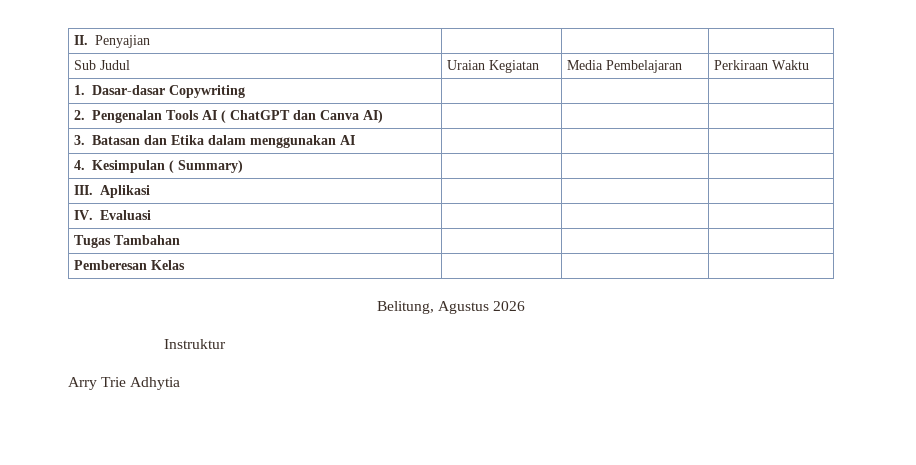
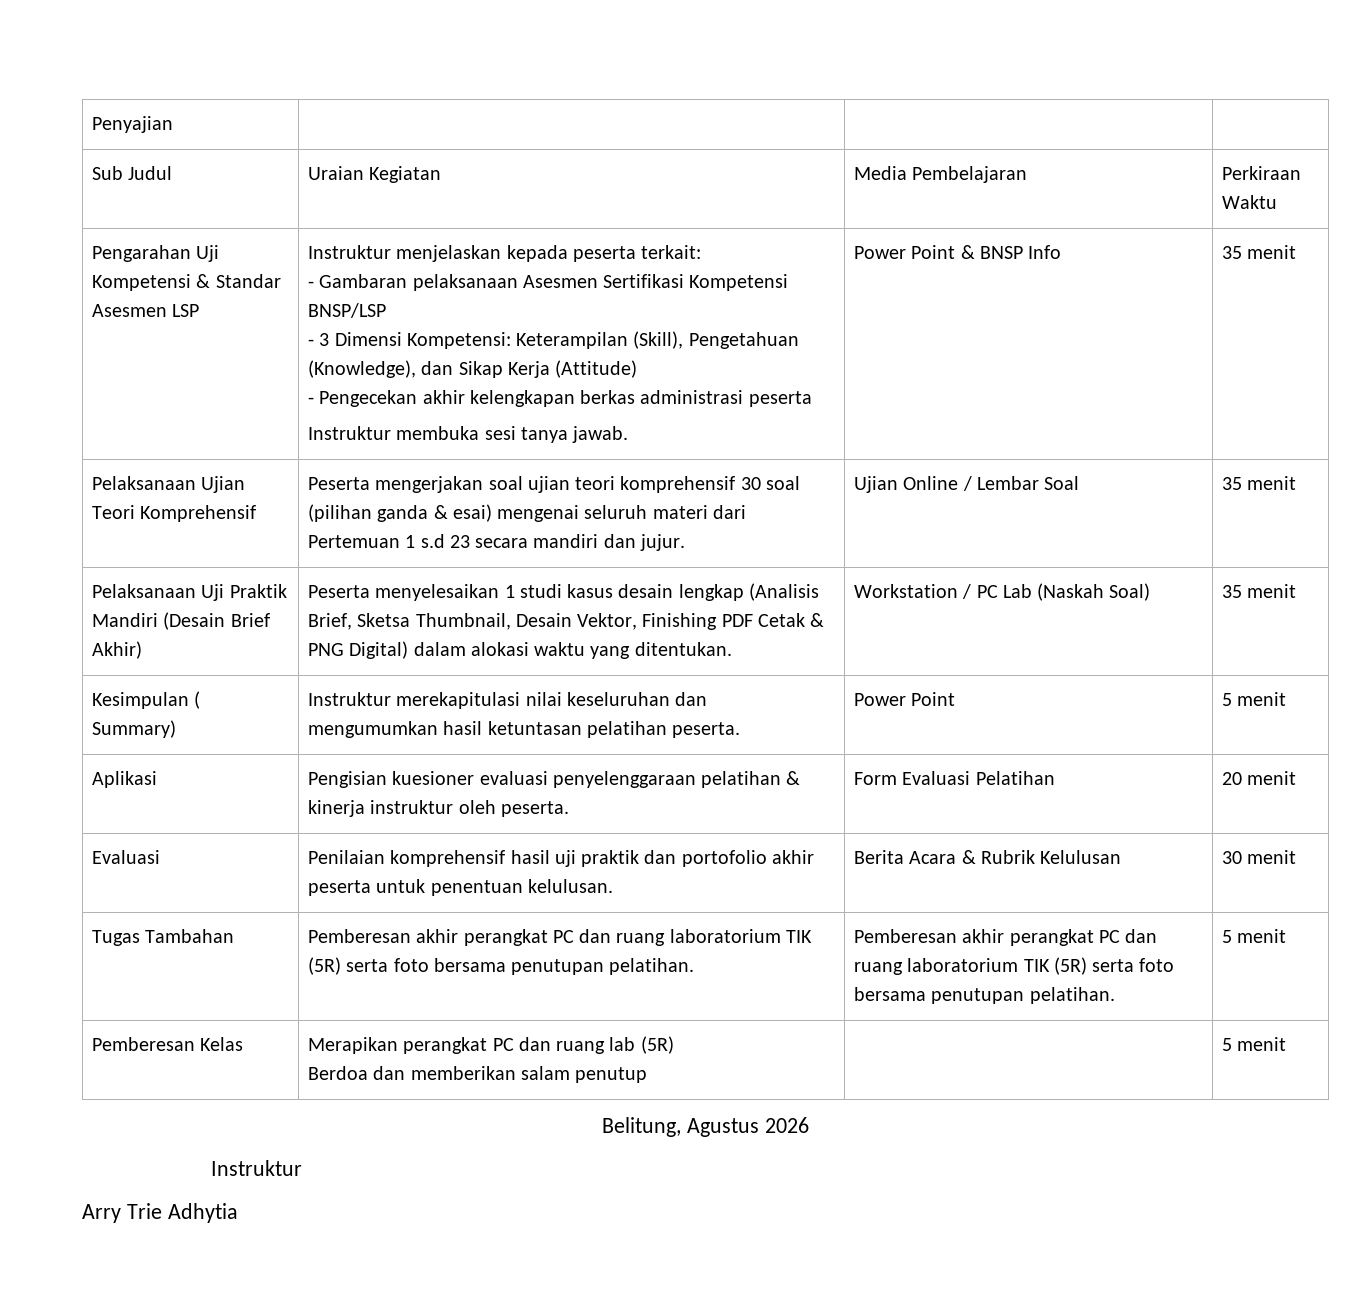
[74,35,89,45] II. -> (91, 124) none
[74,85,246,98] [74,110,384,123] [74,135,356,148] [74,160,244,173] [74,185,151,198] [74,210,152,220] [74,235,181,248] [74,260,186,270] 1. Dasar-dasar Copywriting | | | // 2. Pengenalan Tools AI ( ChatGPT dan Canva AI) | | | // 3. Batasan dan Etika dalam menggunakan AI | | | // 4. Kesimpulan ( Summary) | | | // III. Aplikasi | | | // IV. Evaluasi | | | // Tugas Tambahan | | | // Pemberesan Kelas | | | -> [91,245,220,262] [91,274,281,291] [91,304,200,317] [307,245,702,262] [307,274,789,291] [307,303,386,318] [307,331,799,349] [307,360,638,378] [307,390,812,407] [307,426,629,443] [853,245,1062,259] [1221,245,1297,259] [91,476,246,493] [91,505,257,522] [307,476,800,493] [307,504,746,522] [307,534,685,551] [853,476,1080,493] [1221,476,1297,490] [91,584,287,601] [91,612,270,630] [91,641,142,659] [307,583,819,601] [307,613,825,630] [307,641,732,659] [853,583,1151,601] [1221,584,1297,598] [91,691,201,709] [91,720,176,738] [307,692,708,709] [307,721,741,738] [853,692,956,706] [1221,692,1287,706] [91,771,157,788] [307,771,801,788] [307,800,569,817] [853,771,1055,785] [1221,771,1297,785] [91,850,160,864] [307,850,814,867] [307,879,613,896] [853,850,1122,864] [1221,850,1297,864] [91,929,235,946] [307,929,812,946] [307,957,695,975] [853,929,1158,946] [853,957,1175,975] [853,987,1115,1004] [1221,929,1287,943] [91,1037,244,1051] [307,1036,674,1054] [307,1066,648,1083] [1221,1037,1287,1051] Pengarahan Uji Kompetensi & Standar Asesmen LSP | Instruktur menjelaskan kepada peserta terkait: // - Gambaran pelaksanaan Asesmen Sertifikasi Kompetensi BNSP/LSP // - 3 Dimensi Kompetensi: Keterampilan (Skill), Pengetahuan (Knowledge), dan Sikap Kerja (Attitude) // - Pengecekan akhir kelengkapan berkas administrasi peserta // Instruktur membuka sesi tanya jawab. | Power Point & BNSP Info | 35 menit // Pelaksanaan Ujian Teori Komprehensif | Peserta mengerjakan soal ujian teori komprehensif 30 soal (pilihan ganda & esai) mengenai seluruh materi dari Pertemuan 1 s.d 23 secara mandiri dan jujur. | Ujian Online / Lembar Soal | 35 menit // Pelaksanaan Uji Praktik Mandiri (Desain Brief Akhir) | Peserta menyelesaikan 1 studi kasus desain lengkap (Analisis Brief, Sketsa Thumbnail, Desain Vektor, Finishing PDF Cetak & PNG Digital) dalam alokasi waktu yang ditentukan. | Workstation / PC Lab (Naskah Soal) | 35 menit // Kesimpulan ( Summary) | Instruktur merekapitulasi nilai keseluruhan dan mengumumkan hasil ketuntasan pelatihan peserta. | Power Point | 5 menit // Aplikasi | Pengisian kuesioner evaluasi penyelenggaraan pelatihan & kinerja instruktur oleh peserta. | Form Evaluasi Pelatihan | 20 menit // Evaluasi | Penilaian komprehensif hasil uji praktik dan portofolio akhir peserta untuk penentuan kelulusan. | Berita Acara & Rubrik Kelulusan | 30 menit // Tugas Tambahan | Pemberesan akhir perangkat PC dan ruang laboratorium TIK (5R) serta foto bersama penutupan pelatihan. | Pemberesan akhir perangkat PC dan ruang laboratorium TIK (5R) serta foto bersama penutupan pelatihan. | 5 menit // Pemberesan Kelas | Merapikan perangkat PC dan ruang lab (5R) // Berdoa dan memberikan salam penutup | | 5 menit

